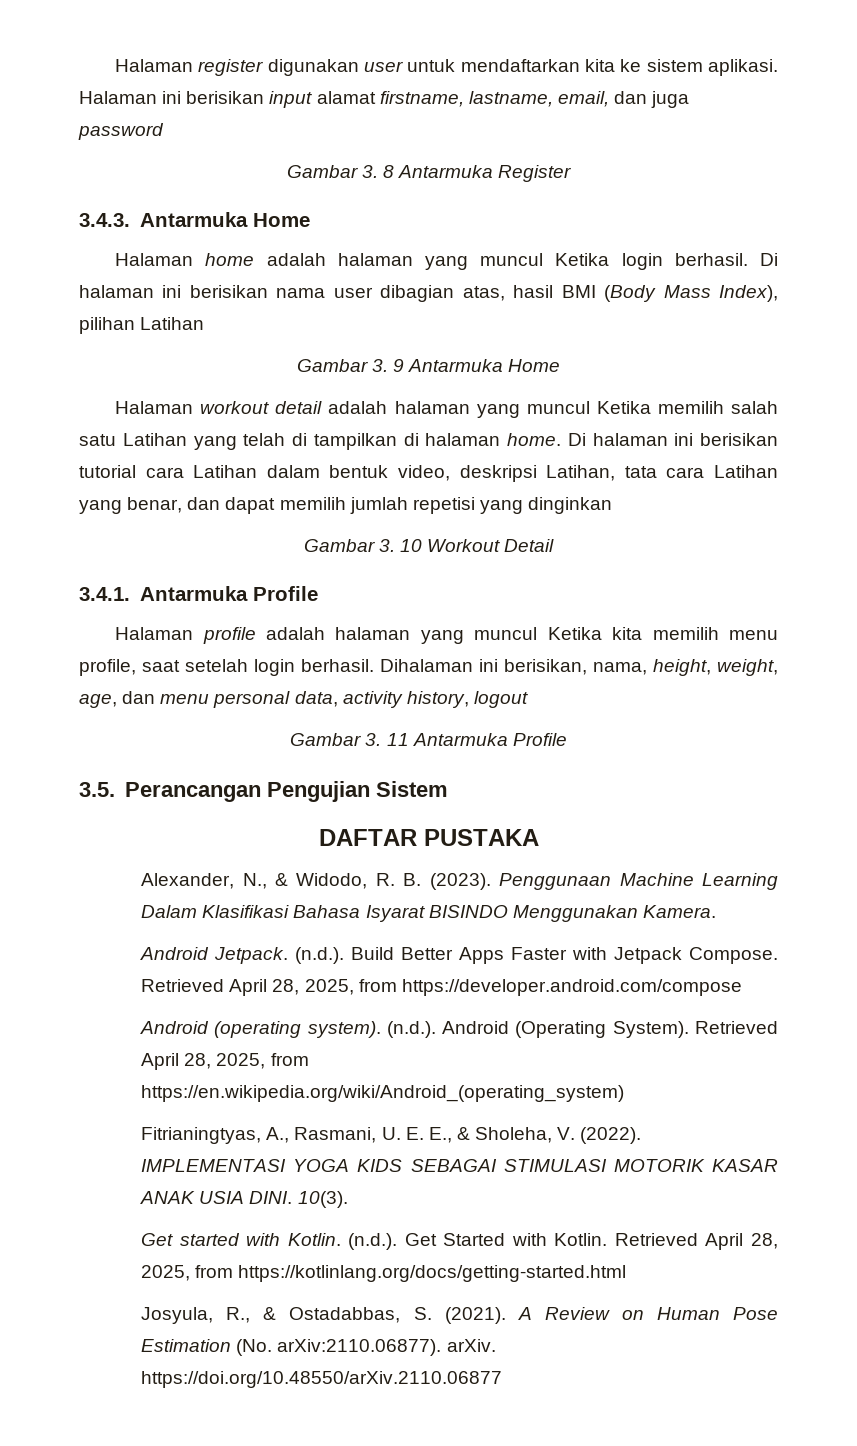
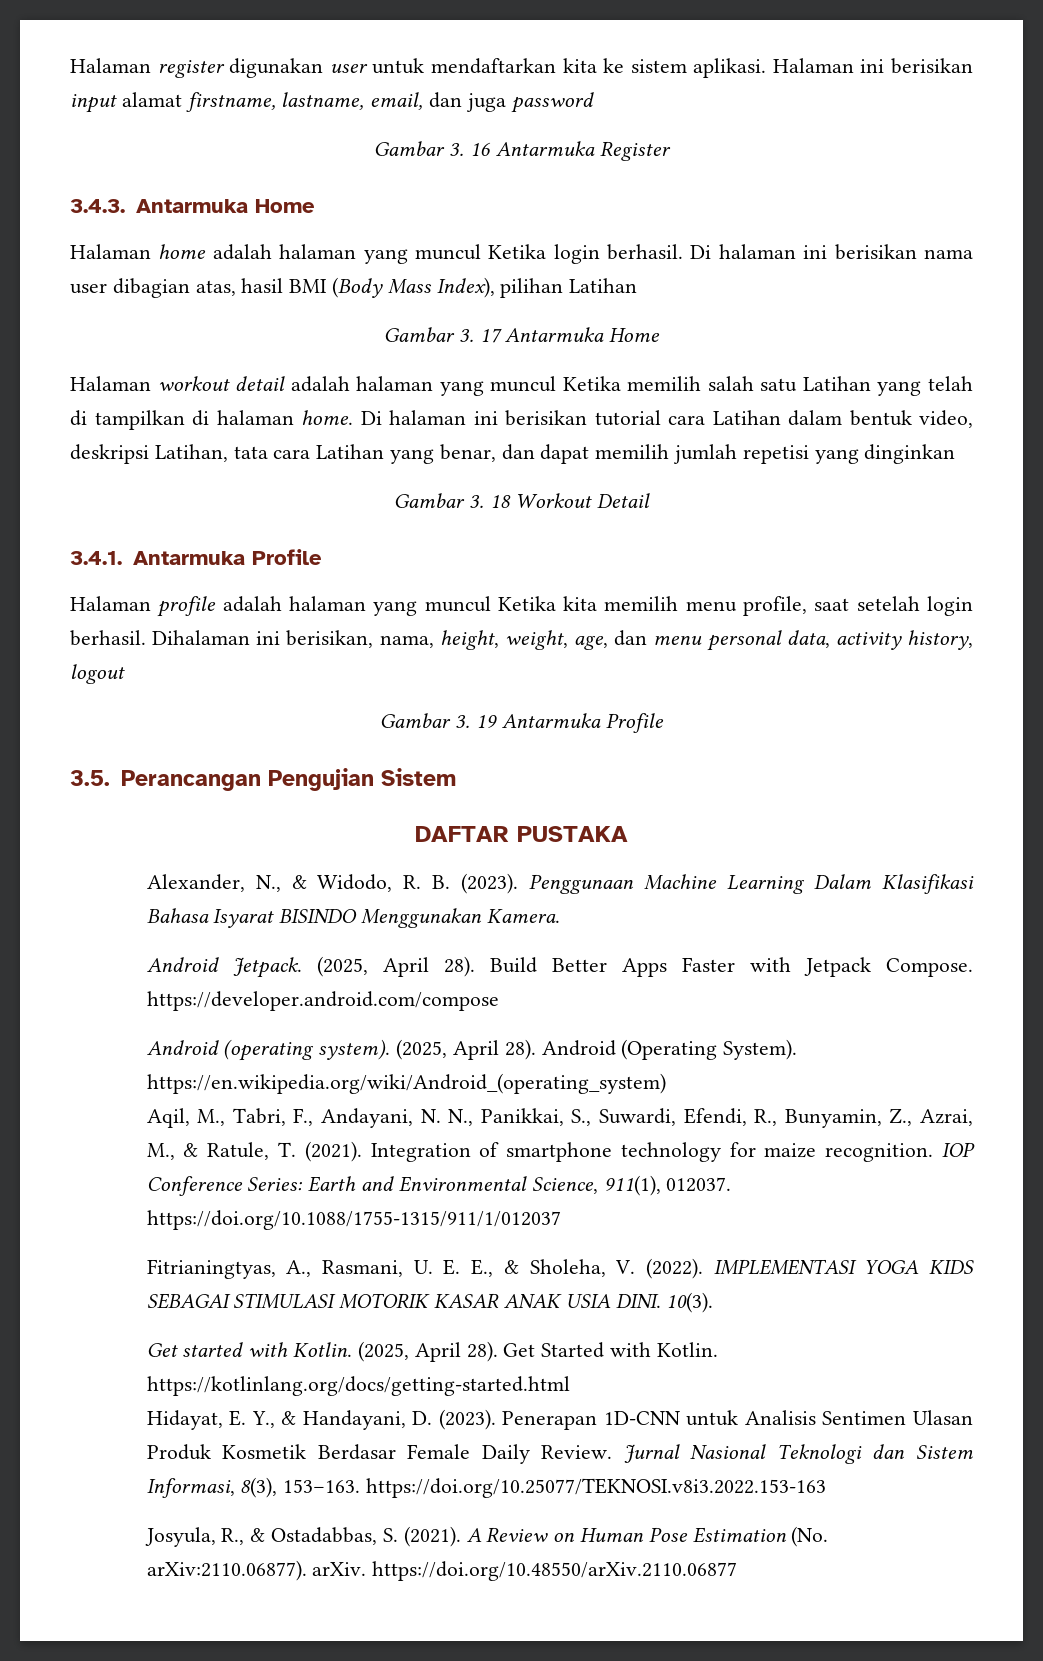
[383,165,394,178] 8 -> [470,142,491,156] 16
[393,359,404,372] 9 -> [479,328,502,343] 17
[400,539,422,552] 10 -> [489,494,511,508] 18
[386,733,409,746] 11 -> [476,714,498,728] 19
[295,947,345,964] (n.d.). -> [316,956,475,977] (2025, April 28).
[141,979,397,996] Retrieved April 28, 2025, from -> (974, 967) none
[386,1021,778,1038] [141,1053,309,1070] [141,1085,625,1102] (n.d.). Android (Operating System). Retrieved April 28, 2025, from https://en.wikipedia.org/wiki/Android_(operating_system) -> [396,1039,798,1060] [146,1073,666,1094] [146,1108,974,1128] [146,1141,975,1162] [146,1175,732,1196] [146,1210,561,1230] (2025, April 28). Android (Operating System). https://en.wikipedia.org/wiki/Android_(operating_system) // Aqil, M., Tabri, F., Andayani, N. N., Panikkai, S., Suwardi, Efendi, R., Bunyamin, Z., Azrai, M., & Ratule, T. (2021). Integration of smartphone technology for maize recognition. IOP Conference Series: Earth and Environmental Science, 911(1), 012037. https://doi.org/10.1088/1755-1315/911/1/012037
[348,1233,398,1250] (n.d.). -> [357,1341,498,1362] (2025, April 28).
[614,1233,778,1250] [141,1265,627,1282] Retrieved April 28, 2025, from https://kotlinlang.org/docs/getting-started.html -> [146,1376,570,1396] [146,1409,973,1430] [146,1444,973,1464] [146,1477,827,1498] https://kotlinlang.org/docs/getting-started.html // Hidayat, E. Y., & Handayani, D. (2023). Penerapan 1D-CNN untuk Analisis Sentimen Ulasan Produk Kosmetik Berdasar Female Daily Review. Jurnal Nasional Teknologi dan Sistem Informasi, 8(3), 153–163. https://doi.org/10.25077/TEKNOSI.v8i3.2022.153-163

